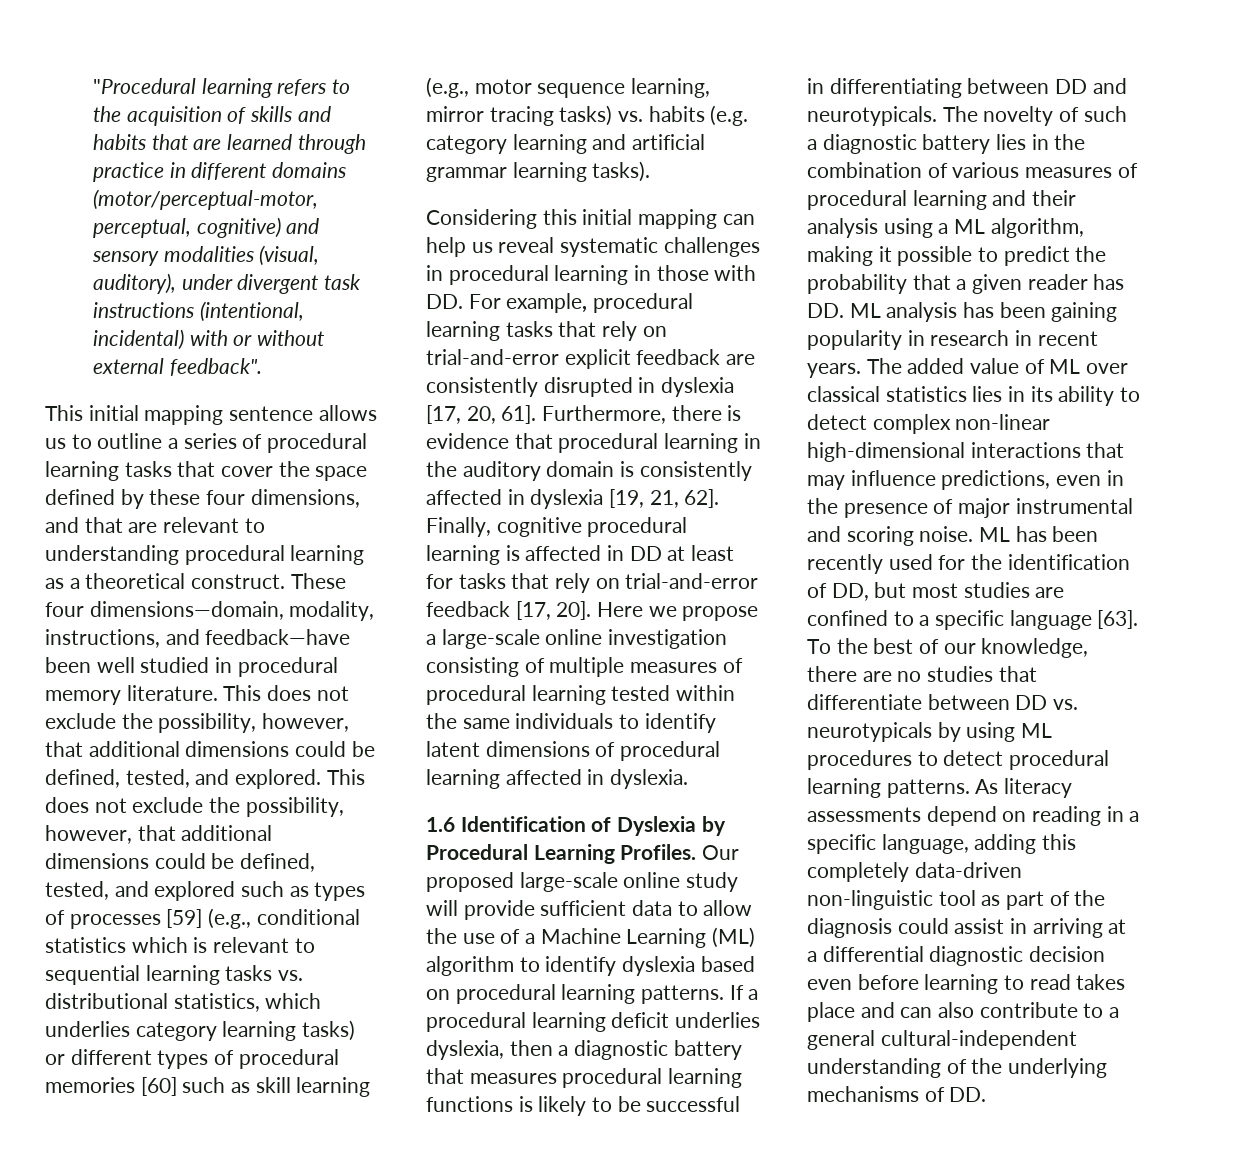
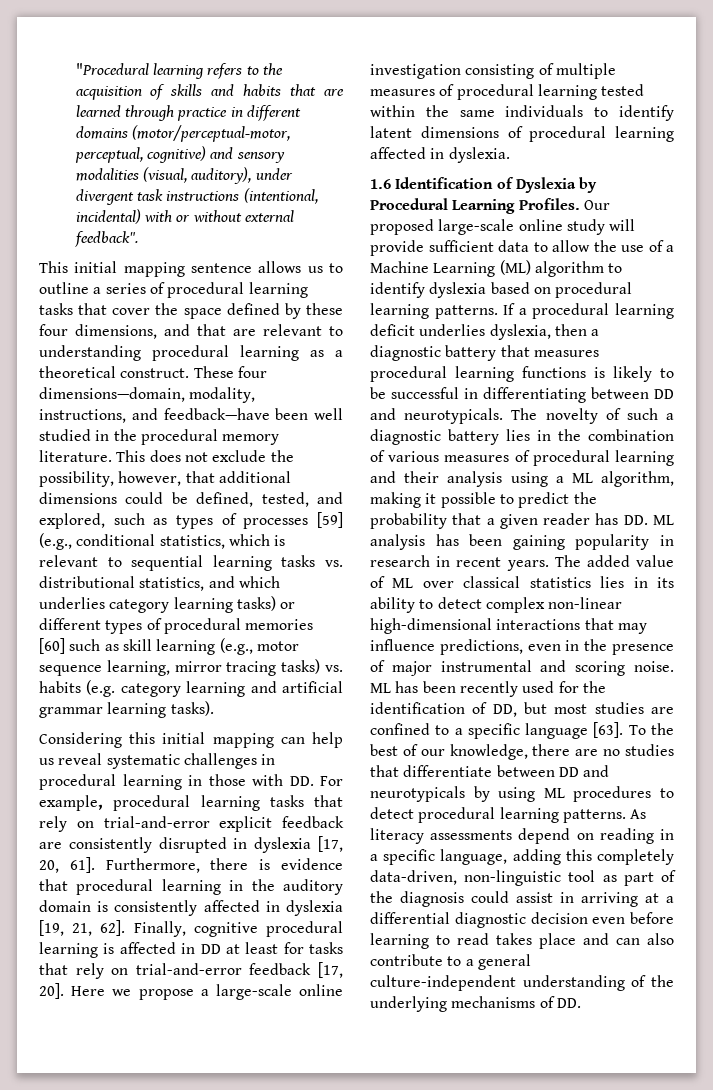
(233, 665) none -> [113,429,137,441] the
[235,769,365,789] [45,797,344,817] [45,825,273,844] [45,853,316,872] [45,881,236,901] explored. This does not exclude the possibility, however, that additional dimensions could be defined, tested, and explored -> [39,513,105,529] explored,
[45,937,126,953] statistics -> [159,535,225,549] statistics,
(260, 1002) none -> [208,576,235,588] and
[1053,699,1079,710] vs. -> [583,765,610,777] and
[914,862,1022,878] data-driven -> [370,870,457,885] data-driven,
[880,1030,1077,1050] cultural-independent -> [370,975,516,991] culture-independent

